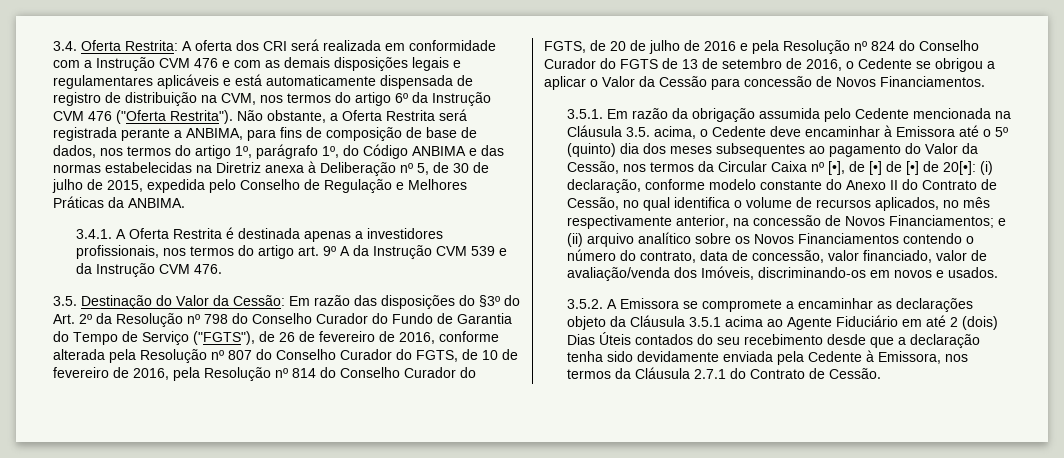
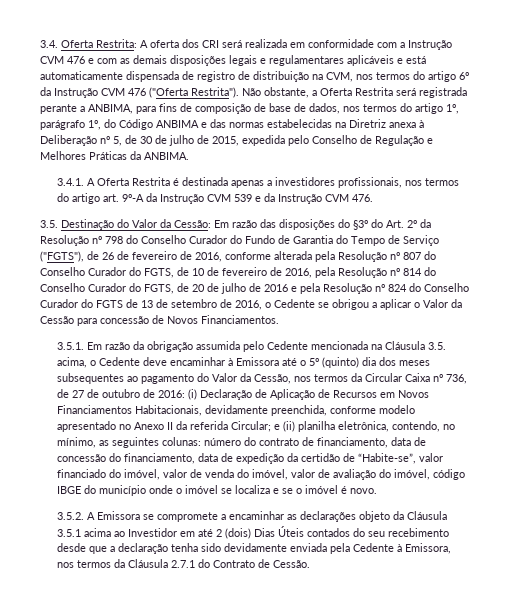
[322,246,350,256] 9º A -> [122,194,145,202] 9º-A
[827,161,993,175] [566,179,997,193] [566,197,990,211] [566,215,1006,229] [566,232,974,247] [566,249,987,263] [566,266,998,281] [•], de [•] de [•] de 20[•]: (i) declaração, conforme modelo constante do Anexo II do Contrato de Cessão, no qual identifica o volume de recursos aplicados, no mês respectivamente anterior, na concessão de Novos Financiamentos; e (ii) arquivo analítico sobre os Novos Financiamentos contendo o número do contrato, data de concessão, valor financiado, valor de avaliação/venda dos Imóveis, discriminando-os em novos e usados. -> [446,374,468,384] [57,389,430,400] [57,405,416,416] [57,421,456,432] [57,437,427,448] [57,453,444,464] [57,469,466,480] [57,485,378,496] 736, de 27 de outubro de 2016: (i) Declaração de Aplicação de Recursos em Novos Financiamentos Habitacionais, devidamente preenchida, conforme modelo apresentado no Anexo II da referida Circular; e (ii) planilha eletrônica, contendo, no mínimo, as seguintes colunas: número do contrato de financiamento, data de concessão do financiamento, data de expedição da certidão de “Habite-se”, valor financiado do imóvel, valor de venda do imóvel, valor de avaliação do imóvel, código IBGE do município onde o imóvel se localiza e se o imóvel é novo.
[786,315,898,330] Agente Fiduciário -> [128,528,178,537] Investidor

